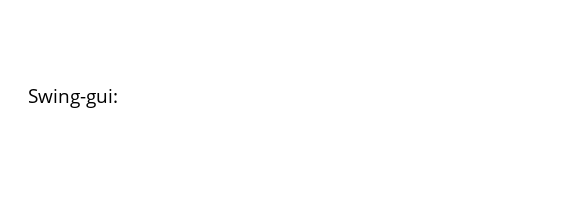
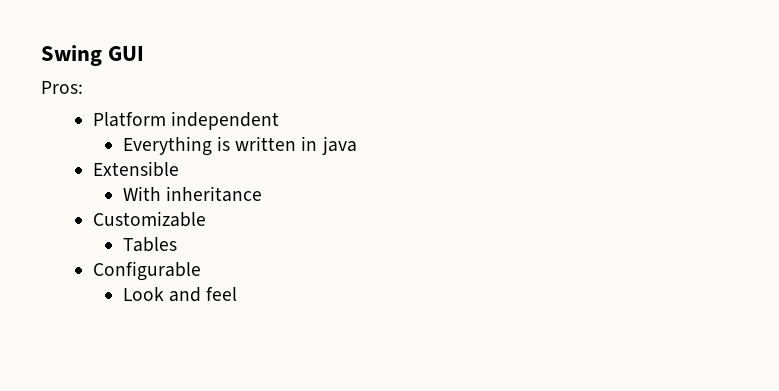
[28,88,118,108] Swing-gui: -> [41,45,145,66] [41,81,83,94] [92,111,279,130] [122,136,357,156] [92,161,179,177] [122,186,262,202] [92,211,206,227] [122,237,177,252] [92,261,201,281] [122,287,238,302] Swing GUI // Pros: // Platform independent // Everything is written in java // Extensible // With inheritance // Customizable // Tables // Configurable // Look and feel

